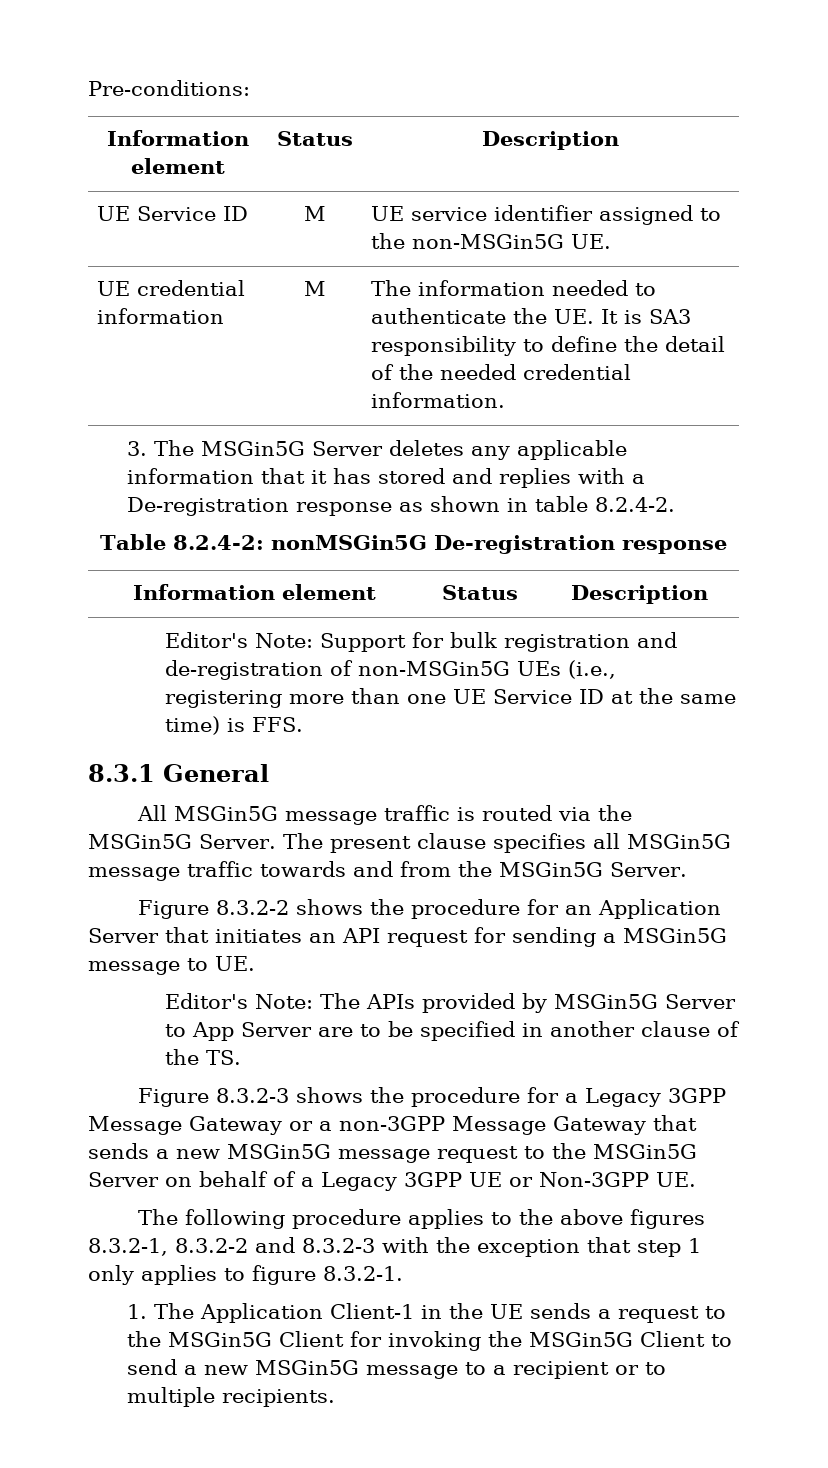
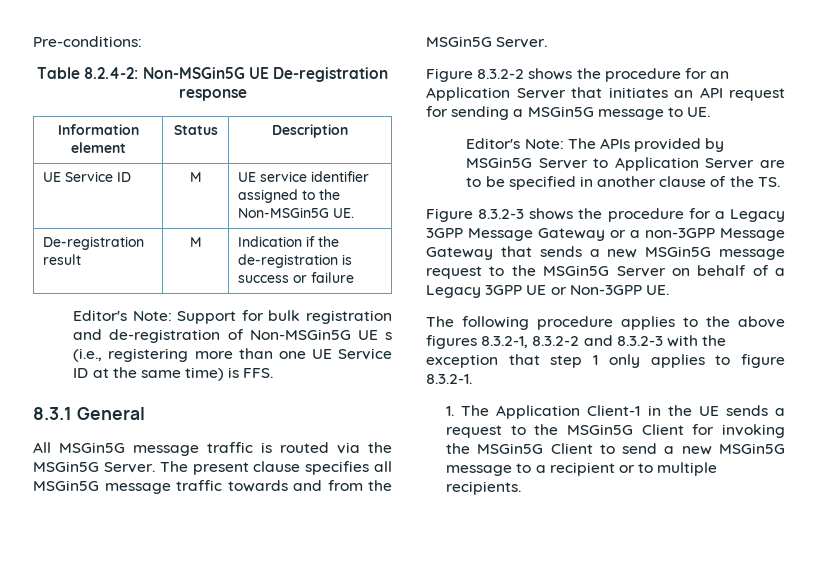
(250, 88) none -> [37,67,388,82] [178,89,247,101] // Table 8.2.4-2: Non-MSGin5G UE De-registration response
[412,234,612,249] [97,280,246,296] [97,308,225,324] [304,281,326,296] [371,280,657,296] [371,308,692,324] [371,336,726,356] [371,364,632,380] [371,392,506,408] [126,440,627,460] [126,468,645,488] [126,496,675,516] [100,534,727,554] [132,584,376,600] [442,585,518,600] [571,585,708,604] non-MSGin5G UE. // UE credential information | M | The information needed to authenticate the UE. It is SA3 responsibility to define the detail of the needed credential information. // 3. The MSGin5G Server deletes any applicable information that it has stored and replies with a De-registration response as shown in table 8.2.4-2. // Table 8.2.4-2: nonMSGin5G De-registration response // Information element | Status | Description -> [238,207,355,218] [43,236,145,250] [43,254,82,265] [189,237,202,247] [238,236,340,247] [238,254,353,268] [238,272,355,283] Non-MSGin5G UE. // De-registration result | M | Indication if the de-registration is success or failure
[358,661,562,676] non-MSGin5G UEs -> [249,329,393,340] Non-MSGin5G UE s
[192,1022,235,1041] App -> [614,157,699,171] Application

